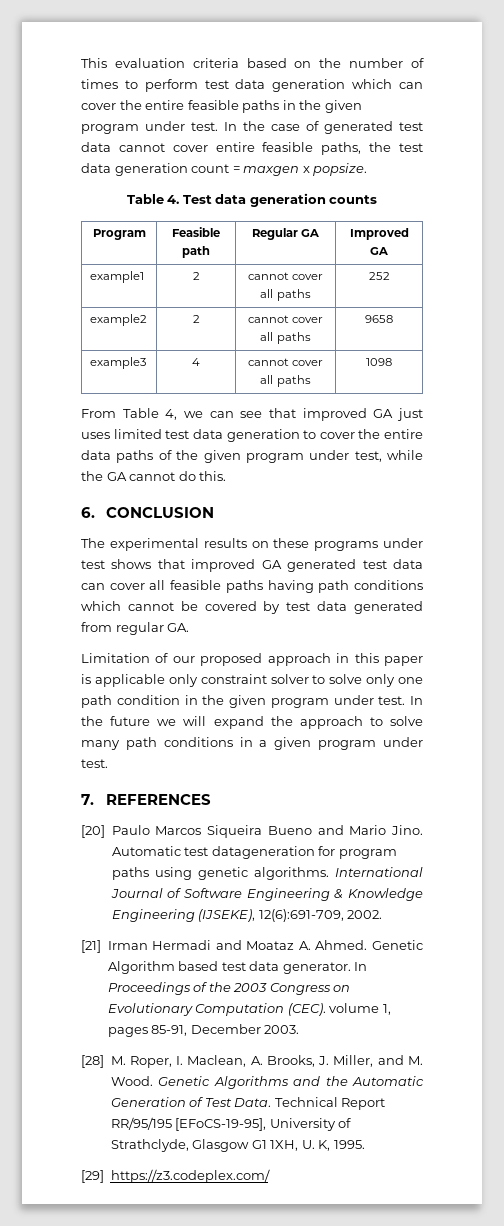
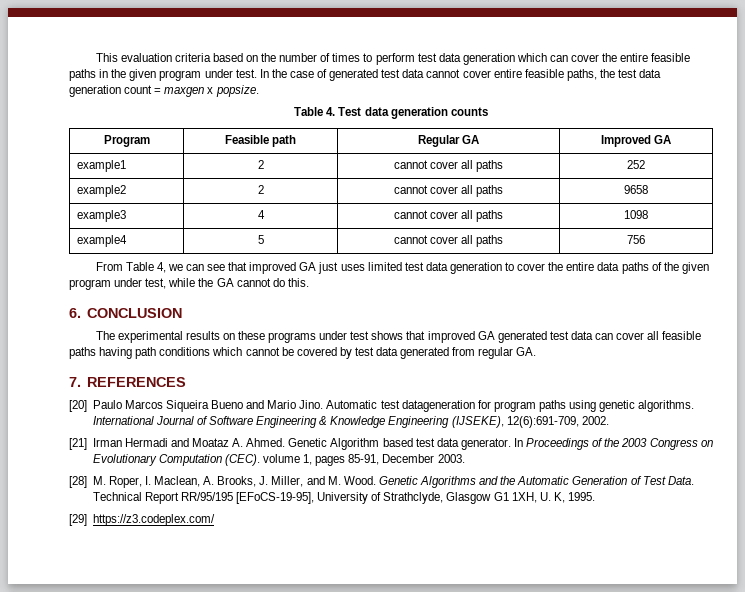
(392, 362) none -> [77,235,128,247] [257,235,264,244] [393,235,504,247] [627,235,645,244] // example4 | 5 | cannot cover all paths | 756
[81,653,423,666] [81,674,423,687] [81,695,423,708] [81,716,423,729] [81,737,423,750] [81,759,108,768] // Limitation of our proposed approach in this paper is applicable only constraint solver to solve only one path condition in the given program under test. In the future we will expand the approach to solve many path conditions in a given program under test. -> (537, 351) none

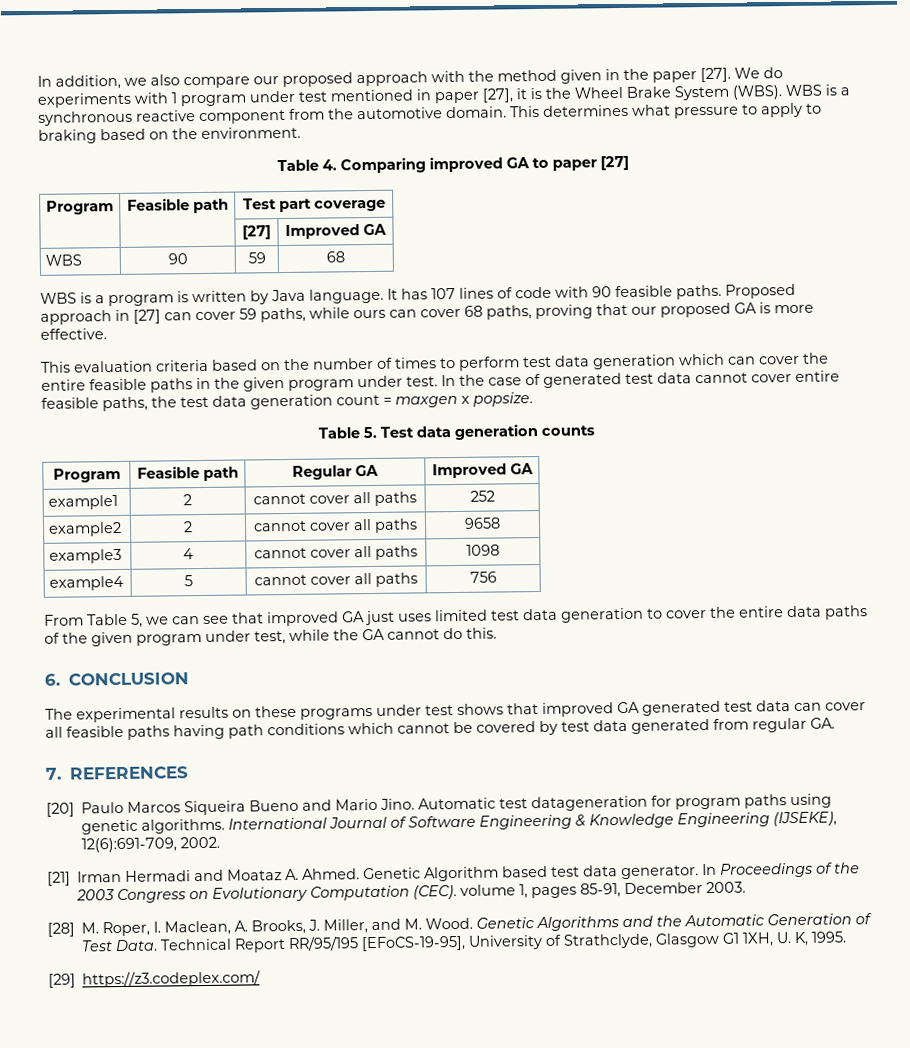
(95, 57) none -> [37,67,783,90] [37,84,850,108] [38,102,822,126] [38,126,301,144] [277,155,629,174] [46,200,114,215] [126,198,229,214] [242,198,386,213] [242,225,271,240] [285,223,387,239] [45,254,83,266] [167,253,188,265] [247,252,266,264] [326,251,345,263] [40,283,796,307] [40,302,814,325] [40,328,107,340] In addition, we also compare our proposed approach with the method given in the paper [27]. We do experiments with 1 program under test mentioned in paper [27], it is the Wheel Brake System (WBS). WBS is a synchronous reactive component from the automotive domain. This determines what pressure to apply to braking based on the environment. // Table 4. Comparing improved GA to paper [27] // Program | Feasible path | Test part coverage // | | [27] | Improved GA // WBS | 90 | 59 | 68 // WBS is a program is written by Java language. It has 107 lines of code with 90 feasible paths. Proposed approach in [27] can cover 59 paths, while ours can cover 68 paths, proving that our proposed GA is more effective. //
[326,107,336,116] 4. -> [362,426,377,439] 5.
[156,262,166,273] 4, -> [131,613,143,628] 5,

